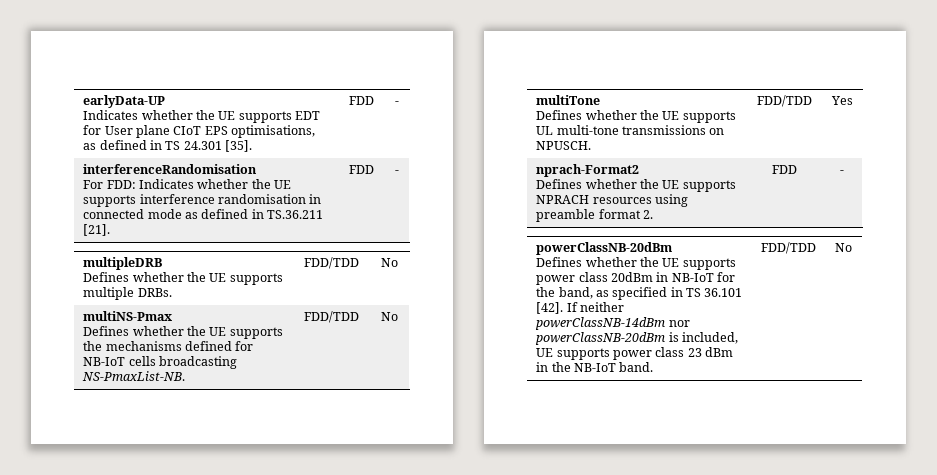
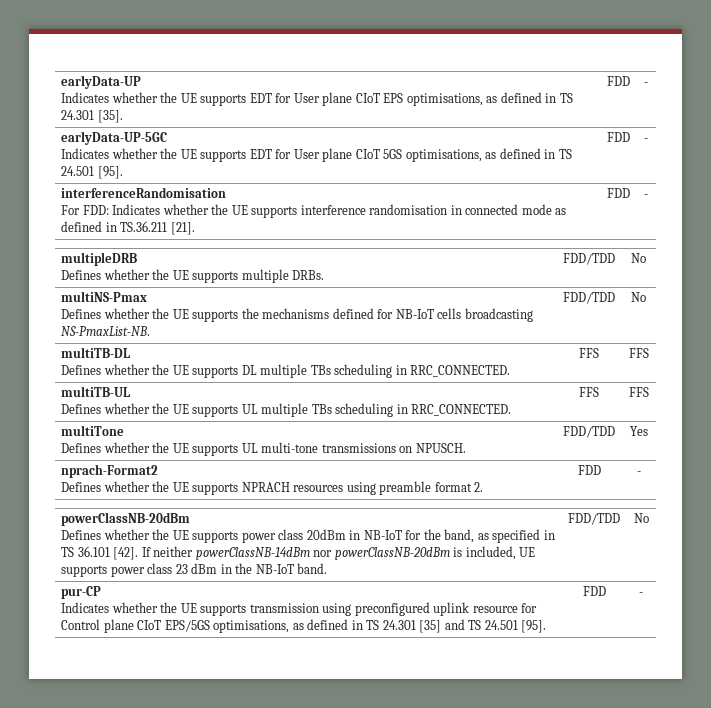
(399, 103) none -> [61,131,168,145] [61,148,572,162] [61,166,123,179] [607,132,630,142] [644,138,648,142] // earlyData-UP-5GC // Indicates whether the UE supports EDT for User plane CIoT 5GS optimisations, as defined in TS 24.501 [95]. | FDD | -
(398, 316) none -> [61,347,131,358] [61,364,511,378] [579,348,599,358] [628,348,649,358] [61,386,131,397] [61,403,512,417] [579,387,599,397] [628,387,649,397] // multiTB-DL // Defines whether the UE supports DL multiple TBs scheduling in RRC_CONNECTED. | FFS | FFS // multiTB-UL // Defines whether the UE supports UL multiple TBs scheduling in RRC_CONNECTED. | FFS | FFS
(852, 247) none -> [61,586,102,599] [61,602,538,616] [61,619,547,633] [582,586,606,596] [639,592,643,596] // pur-CP // Indicates whether the UE supports transmission using preconfigured uplink resource for Control plane CIoT EPS/5GS optimisations, as defined in TS 24.301 [35] and TS 24.501 [95]. | FDD | -

